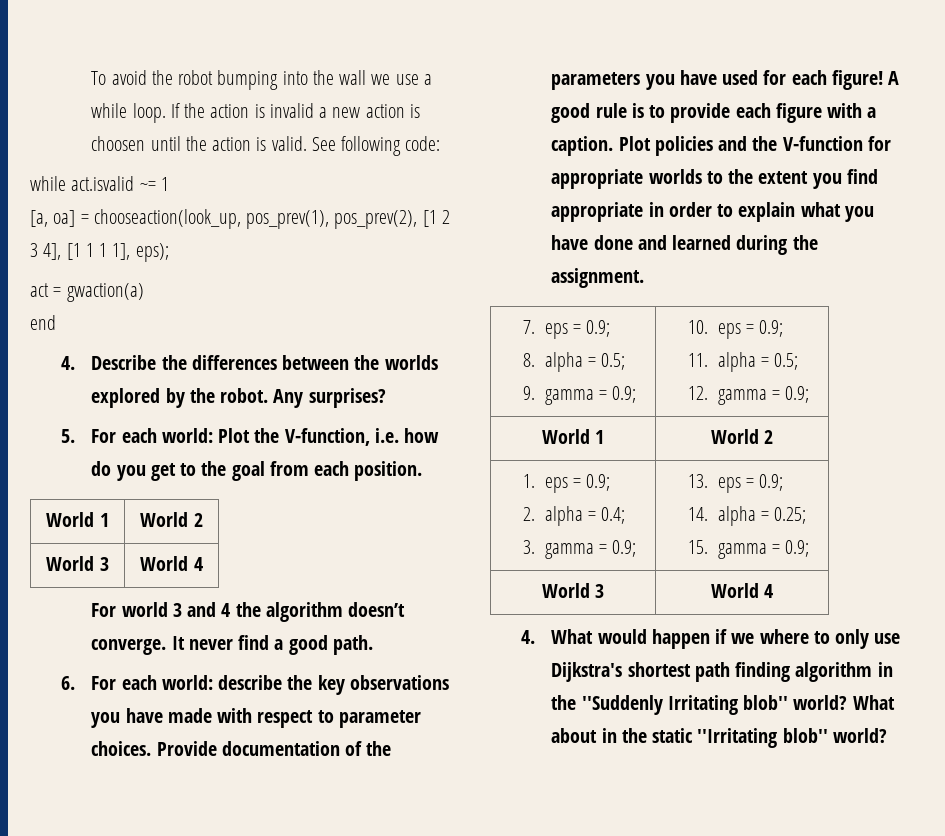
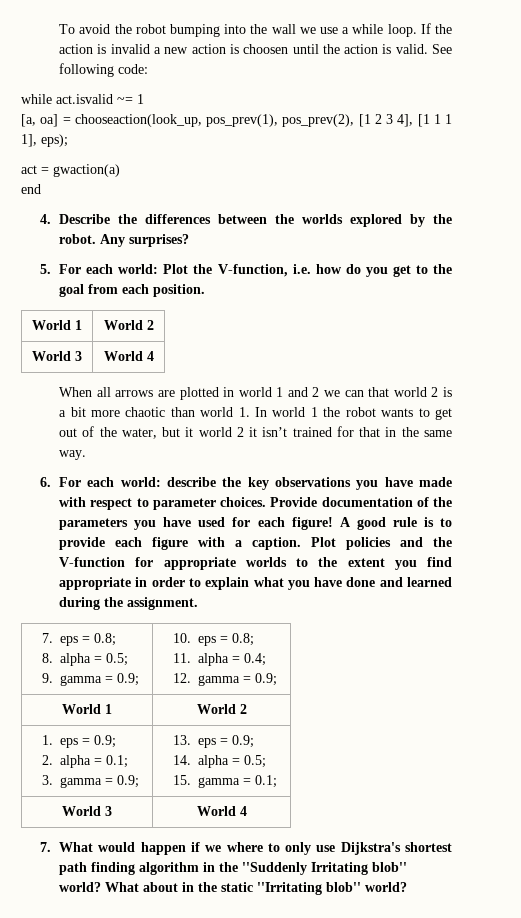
[91,602,406,622] [91,635,373,655] For world 3 and 4 the algorithm doesn’t converge. It never find a good path. -> [59,387,452,400] [59,407,452,420] [59,426,453,439] [59,450,87,460] When all arrows are plotted in world 1 and 2 we can that world 2 is a bit more chaotic than world 1. In world 1 the robot wants to get out of the water, but it world 2 it isn’t trained for that in the same way.
[586,320,611,337] 0.9; -> [94,633,117,646] 0.8;
[759,320,784,337] 0.9; -> [232,633,255,646] 0.8;
[774,353,799,370] 0.5; -> [244,653,267,666] 0.4;
[601,507,626,524] 0.4; -> [106,755,129,768] 0.1;
[774,507,807,524] 0.25; -> [244,755,267,768] 0.5;
[785,540,810,557] [541,583,605,598] [710,583,774,598] [520,630,535,644] 0.9; // World 3 | World 4 // 4. -> [255,775,278,788] [62,806,112,816] [196,806,247,816] [40,842,52,852] 0.1; // World 3 | World 4 // 7.

